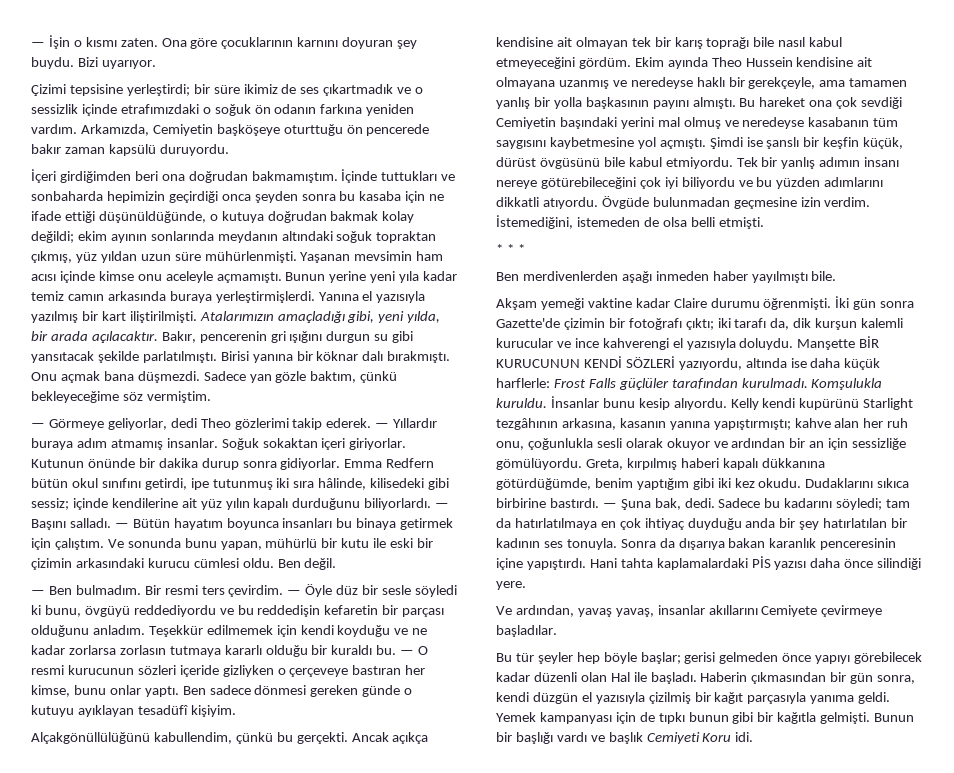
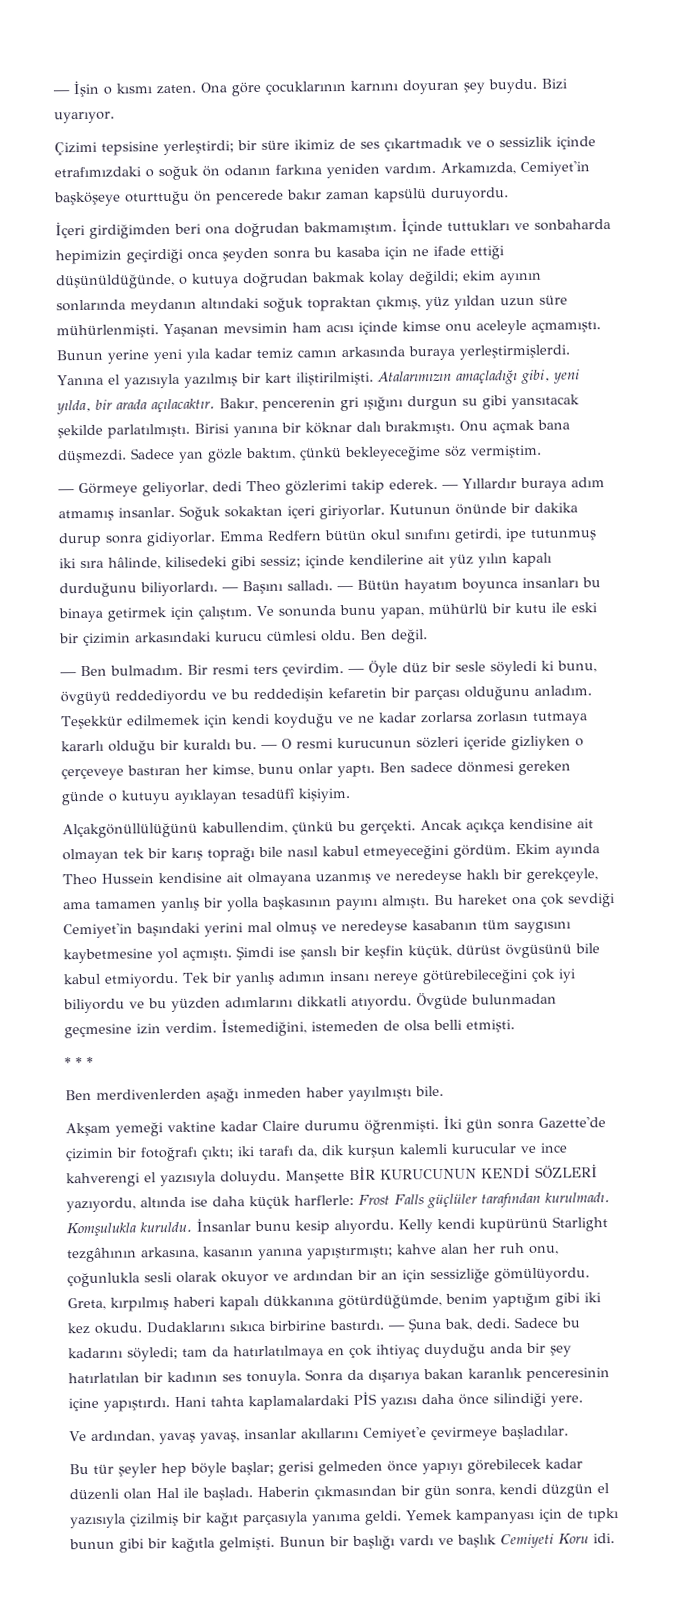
[152,124,213,136] Cemiyetin -> [520,160,590,177] Cemiyet'in
[496,117,556,129] Cemiyetin -> [63,922,133,939] Cemiyet'in
[761,605,818,617] Cemiyete -> [362,1426,427,1442] Cemiyet'e

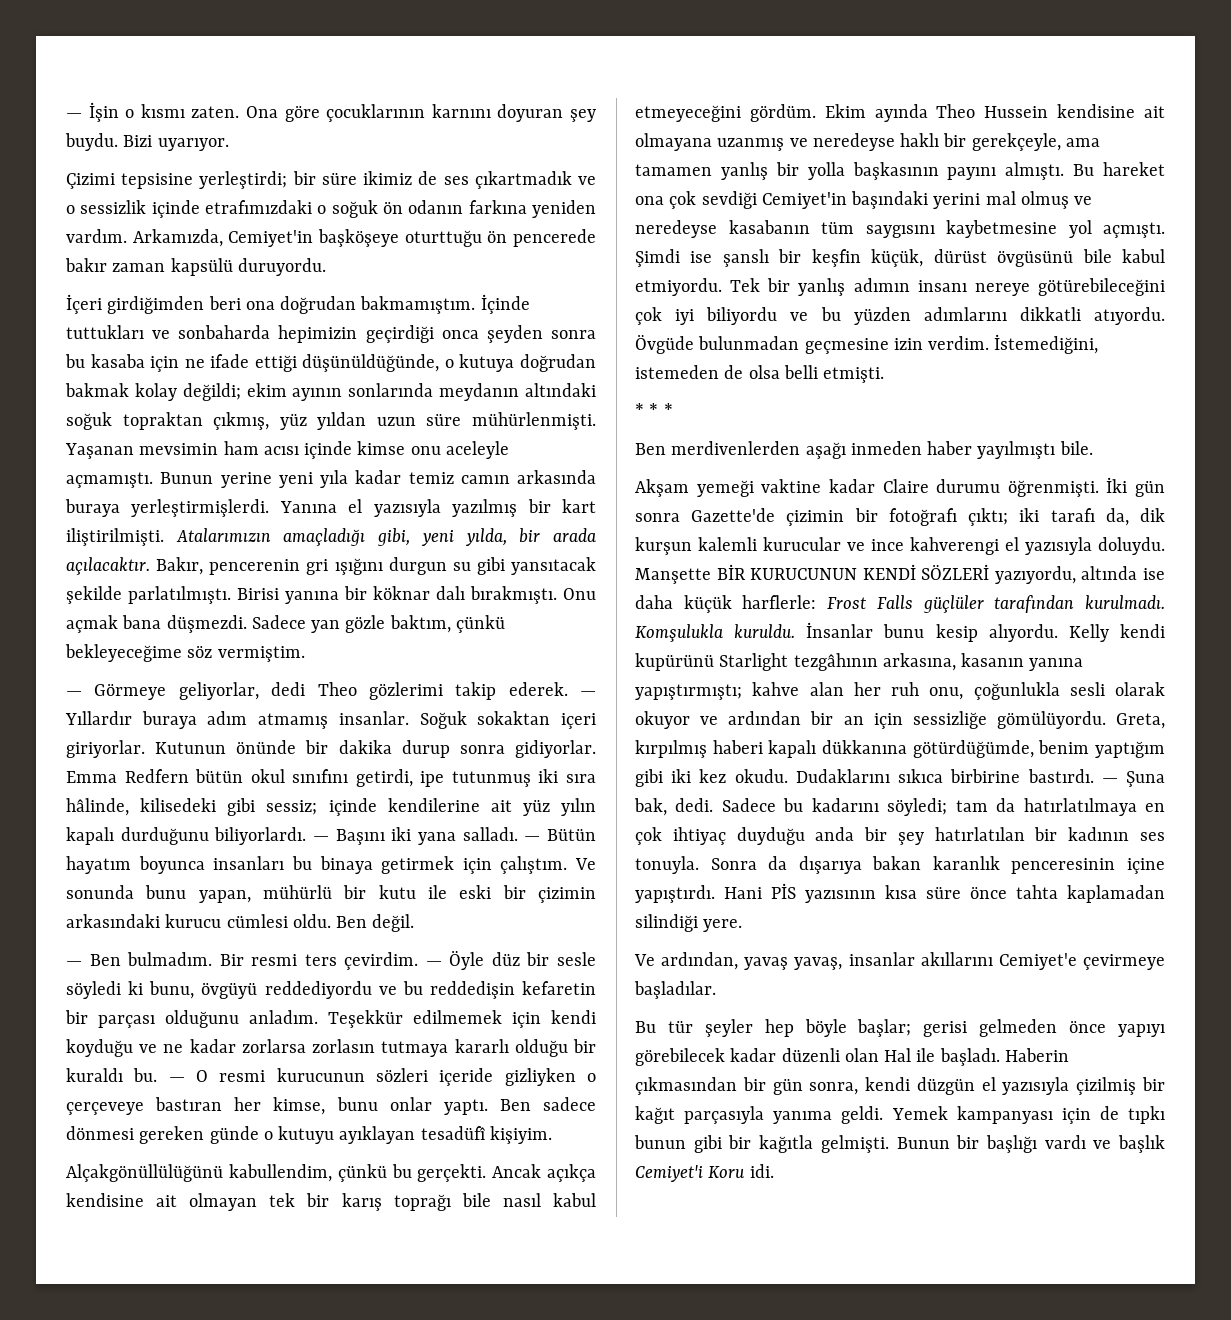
(283, 587) none -> [391,827,457,845] iki yana
[210,1391,489,1411] tahta kaplamalardaki PİS yazısı daha önce -> [771,883,1165,903] PİS yazısının kısa süre önce tahta kaplamadan
[500,1533,554,1549] Cemiyeti -> [635,1165,703,1182] Cemiyet'i

